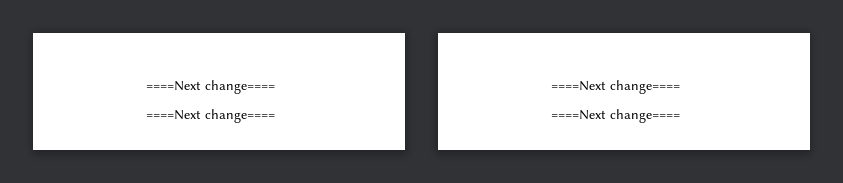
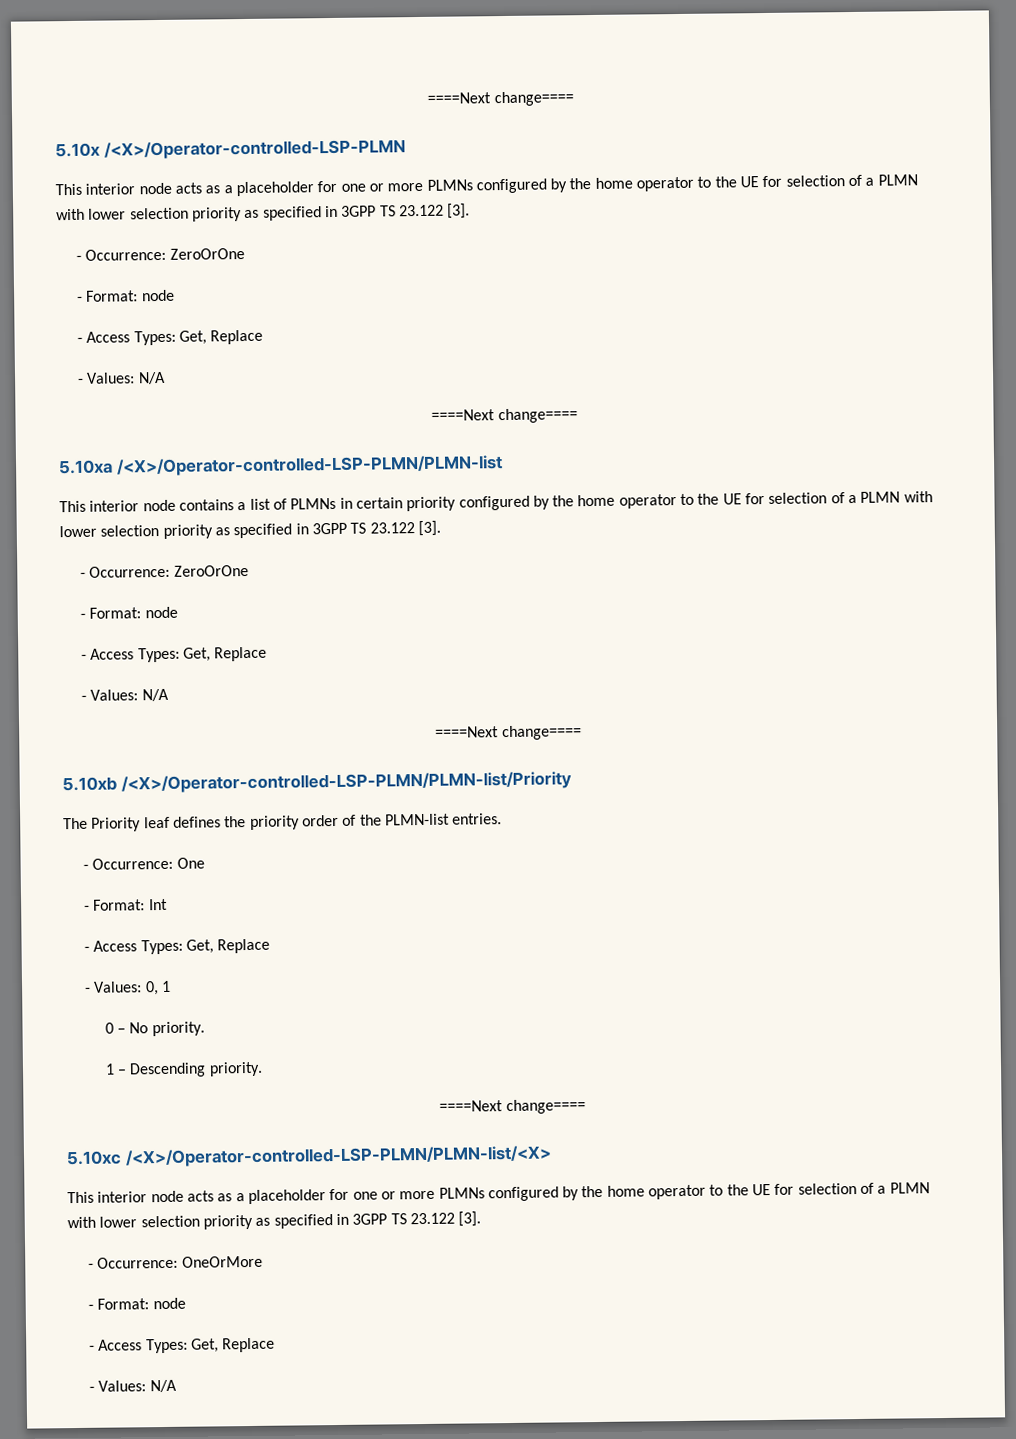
[146,80,275,94] [146,109,275,123] [551,80,680,94] [551,109,680,123] ====Next change==== // ====Next change==== // ====Next change==== // ====Next change==== -> [427,91,574,107] [55,139,406,160] [55,174,918,197] [56,203,471,222] [75,248,245,261] [76,289,175,302] [76,329,264,346] [77,371,166,385] [431,408,578,424] [58,455,503,477] [59,491,933,513] [59,520,441,539] [79,564,249,578] [79,606,178,619] [80,646,268,663] [80,688,169,702] [435,725,582,741] [62,771,572,794] [63,813,503,832] [82,857,205,870] [83,898,168,911] [83,938,271,955] [84,980,171,996] [104,1021,205,1037] [104,1061,263,1078] [439,1099,586,1115] [66,1145,552,1168] [67,1182,930,1205] [67,1211,482,1230] [87,1255,263,1269] [87,1297,186,1310] [88,1337,276,1354] [88,1379,177,1393] ====Next change==== // 5.10x /<X>/Operator-controlled-LSP-PLMN // This interior node acts as a placeholder for one or more PLMNs configured by the home operator to the UE for selection of a PLMN with lower selection priority as specified in 3GPP TS 23.122 [3]. // - Occurrence: ZeroOrOne // - Format: node // - Access Types: Get, Replace // - Values: N/A // ====Next change==== // 5.10xa /<X>/Operator-controlled-LSP-PLMN/PLMN-list // This interior node contains a list of PLMNs in certain priority configured by the home operator to the UE for selection of a PLMN with lower selection priority as specified in 3GPP TS 23.122 [3]. // - Occurrence: ZeroOrOne // - Format: node // - Access Types: Get, Replace // - Values: N/A // ====Next change==== // 5.10xb /<X>/Operator-controlled-LSP-PLMN/PLMN-list/Priority // The Priority leaf defines the priority order of the PLMN-list entries. // - Occurrence: One // - Format: Int // - Access Types: Get, Replace // - Values: 0, 1 // 0 – No priority. // 1 – Descending priority. // ====Next change==== // 5.10xc /<X>/Operator-controlled-LSP-PLMN/PLMN-list/<X> // This interior node acts as a placeholder for one or more PLMNs configured by the home operator to the UE for selection of a PLMN with lower selection priority as specified in 3GPP TS 23.122 [3]. // - Occurrence: OneOrMore // - Format: node // - Access Types: Get, Replace // - Values: N/A

